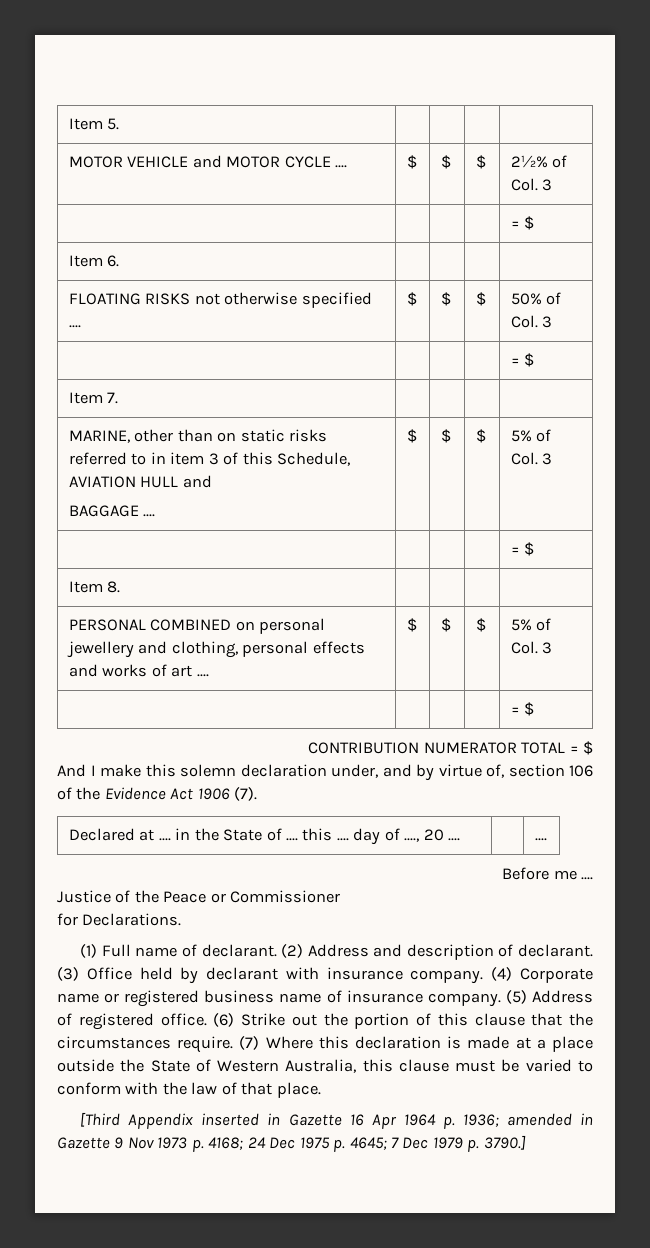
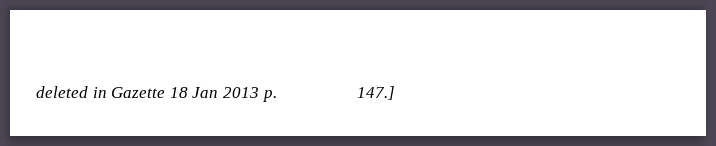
[68,118,120,130] [68,155,348,168] [406,155,417,169] [440,155,451,169] [475,155,486,169] [510,155,568,168] [510,178,553,191] [510,216,535,230] [68,255,120,267] [68,292,372,308] [68,325,81,328] [406,292,417,306] [440,292,451,306] [475,292,486,306] [510,292,562,305] [510,315,553,328] [510,353,535,367] [68,392,119,404] [68,429,328,443] [68,452,350,466] [68,475,212,488] [68,505,156,517] [406,429,417,443] [440,429,451,443] [475,429,486,443] [510,429,552,442] [510,452,553,465] [510,542,535,556] [68,581,121,593] [68,618,326,634] [66,641,365,658] [68,664,209,677] [406,618,417,632] [440,618,451,632] [475,618,486,632] [510,618,552,631] [510,641,553,654] [510,702,535,716] [308,741,593,755] [57,764,593,781] [57,787,258,801] [68,828,461,845] [534,838,547,841] [502,867,594,880] [57,890,341,903] [57,913,182,926] [80,944,593,960] [57,967,593,984] [57,990,593,1007] [57,1013,593,1030] [57,1036,593,1053] [57,1059,593,1073] [57,1082,321,1098] [80,1112,594,1129] [57,1135,526,1152] Item 5. | | | | // MOTOR VEHICLE and MOTOR CYCLE .... | $ | $ | $ | 2½% of Col. 3 // | | | | = $ // Item 6. | | | | // FLOATING RISKS not otherwise specified .... | $ | $ | $ | 50% of Col. 3 // | | | | = $ // Item 7. | | | | // MARINE, other than on static risks referred to in item 3 of this Schedule, AVIATION HULL and // BAGGAGE .... | $ | $ | $ | 5% of Col. 3 // | | | | = $ // Item 8. | | | | // PERSONAL COMBINED on personal jewellery and clothing, personal effects and works of art .... | $ | $ | $ | 5% of Col. 3 // | | | | = $ // CONTRIBUTION NUMERATOR TOTAL = $ // And I make this solemn declaration under, and by virtue of, section 106 of the Evidence Act 1906 (7). // Declared at .... in the State of .... this .... day of ...., 20 .... | | .... // Before me .... // Justice of the Peace or Commissioner // for Declarations. // (1) Full name of declarant. (2) Address and description of declarant. (3) Office held by declarant with insurance company. (4) Corporate name or registered business name of insurance company. (5) Address of registered office. (6) Strike out the portion of this clause that the circumstances require. (7) Where this declaration is made at a place outside the State of Western Australia, this clause must be varied to conform with the law of that place. // [Third Appendix inserted in Gazette 16 Apr 1964 p. 1936; amended in Gazette 9 Nov 1973 p. 4168; 24 Dec 1975 p. 4645; 7 Dec 1979 p. 3790.] -> [36,86,395,102] deleted in Gazette 18 Jan 2013 p. 147.]

